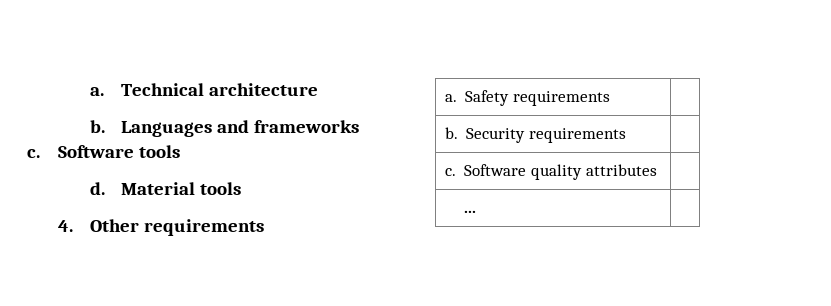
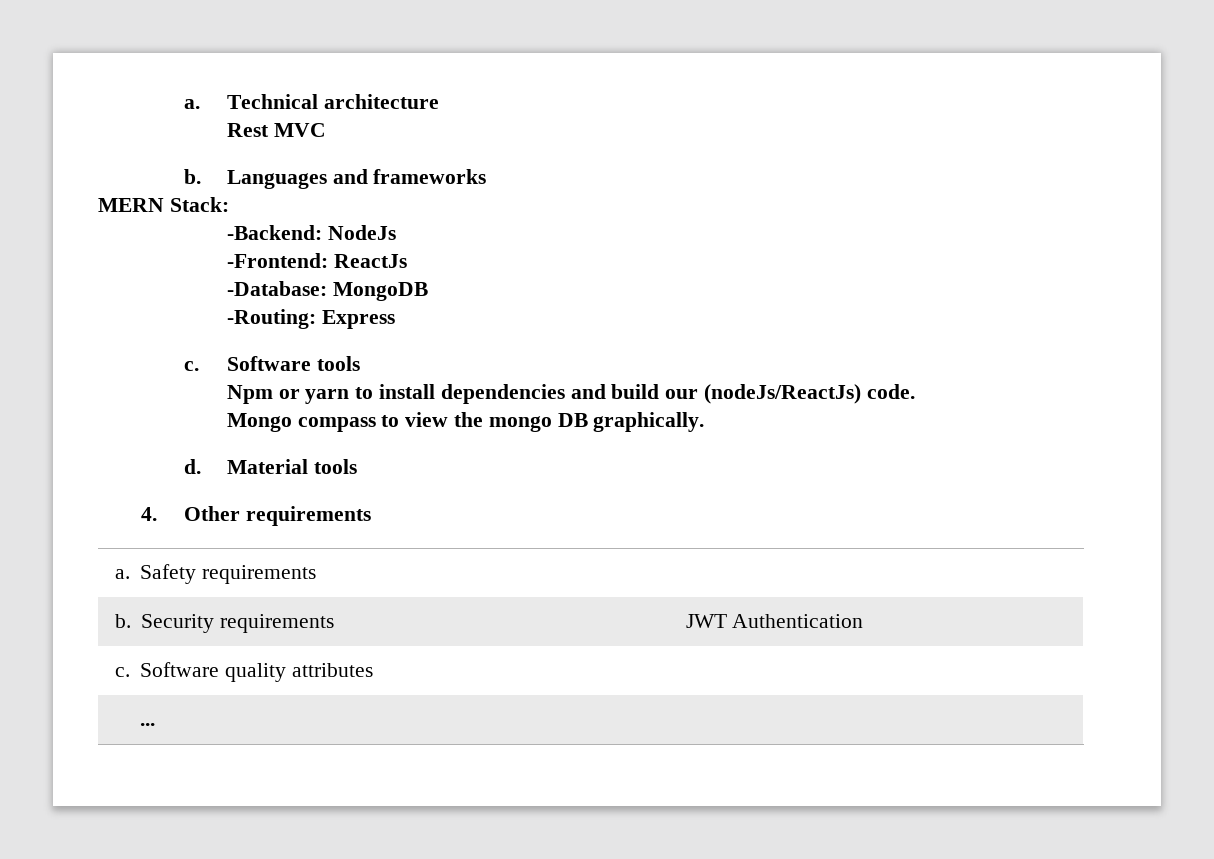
(319, 89) none -> [226,123,326,137] // Rest MVC
[27,145,181,158] c. Software tools -> [98,197,229,212] [226,225,396,240] [226,253,407,268] [226,281,428,301] [226,309,395,329] [183,356,360,371] [226,384,915,404] [226,412,705,432] MERN Stack: // -Backend: NodeJs // -Frontend: ReactJs // -Database: MongoDB // -Routing: Express // c. Software tools // Npm or yarn to install dependencies and build our (nodeJs/ReactJs) code. // Mongo compass to view the mongo DB graphically.
(626, 135) none -> [685,614,864,628] JWT Authentication

